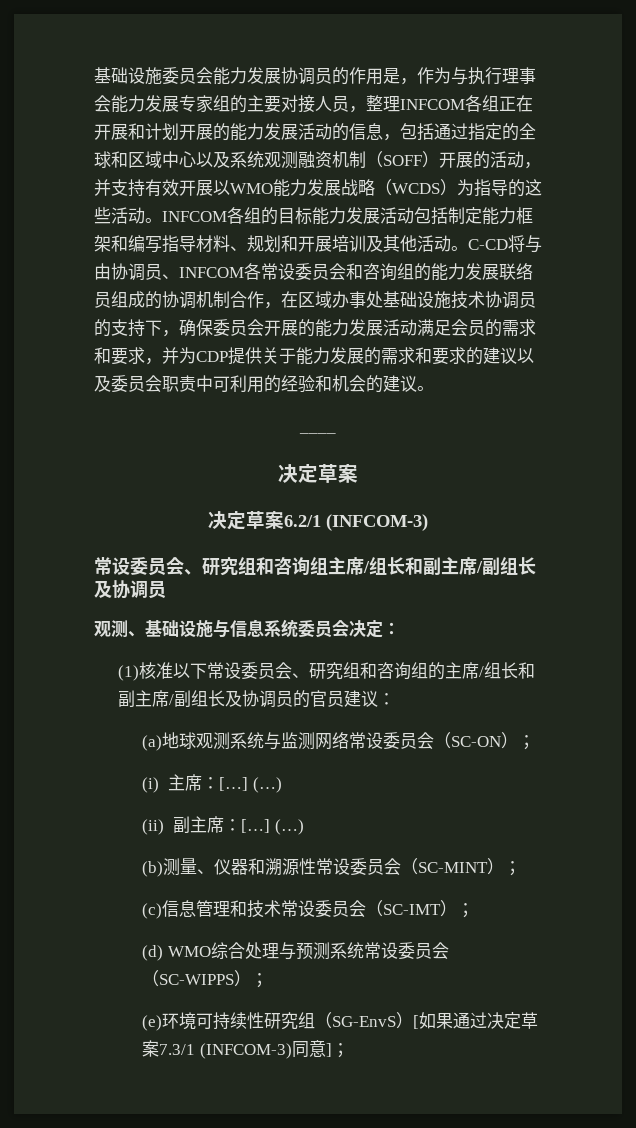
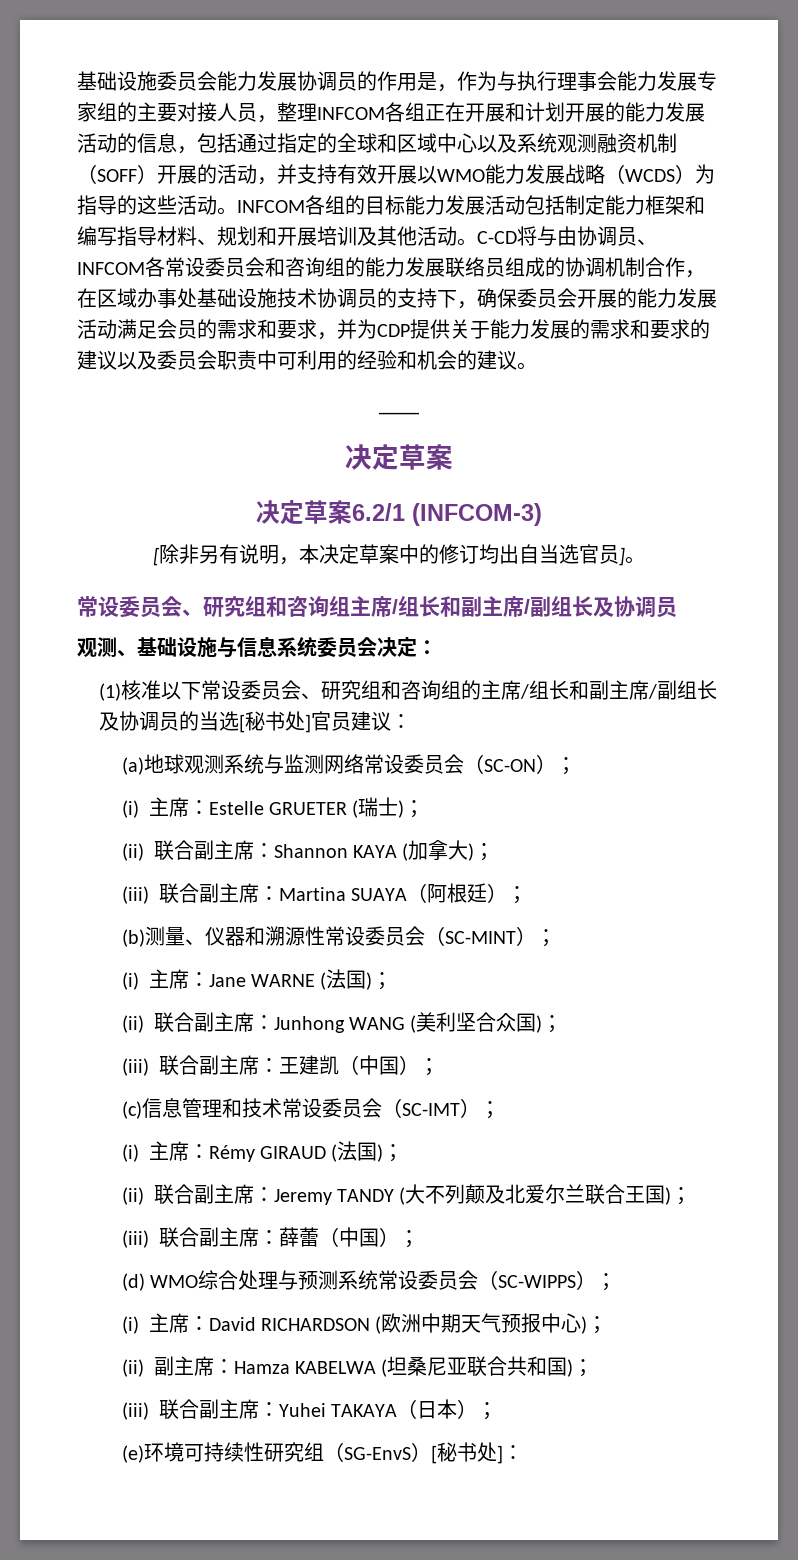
(428, 522) none -> [153,544,645,566] // [除非另有说明，本决定草案中的修订均出自当选官员]。
(311, 699) none -> [199,711,312,733] 当选[秘书处]
[218,777,282,793] [142,816,304,835] […] (…) // (ii)副主席：[…] (…) -> [208,797,425,818] [121,840,495,861] [121,883,527,904] Estelle GRUETER (瑞士)； // (ii)联合副主席：Shannon KAYA (加拿大)； // (iii)联合副主席：Martina SUAYA（阿根廷）；
(522, 868) none -> [121,969,393,990] [121,1012,563,1033] [121,1055,439,1076] // (i)主席：Jane WARNE (法国)； // (ii)联合副主席：Junhong WANG (美利坚合众国)； // (iii)联合副主席：王建凯（中国）；
(475, 910) none -> [121,1141,404,1162] [121,1184,692,1205] [121,1227,419,1248] // (i)主席：Rémy GIRAUD (法国)； // (ii)联合副主席：Jeremy TANDY (大不列颠及北爱尔兰联合王国)； // (iii)联合副主席：薛蕾（中国）；
(269, 980) none -> [121,1313,608,1334] [121,1356,594,1377] [121,1399,497,1420] // (i)主席：David RICHARDSON (欧洲中期天气预报中心)； // (ii)副主席：Hamza KABELWA (坦桑尼亚联合共和国)； // (iii)联合副主席：Yuhei TAKAYA（日本）；
[419,1012,539,1029] [142,1040,350,1059] 如果通过决定草案7.3/1 (INFCOM-3)同意]； -> [436,1442,523,1464] 秘书处]：

